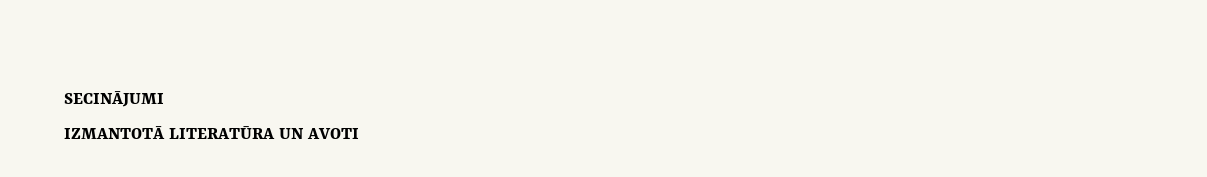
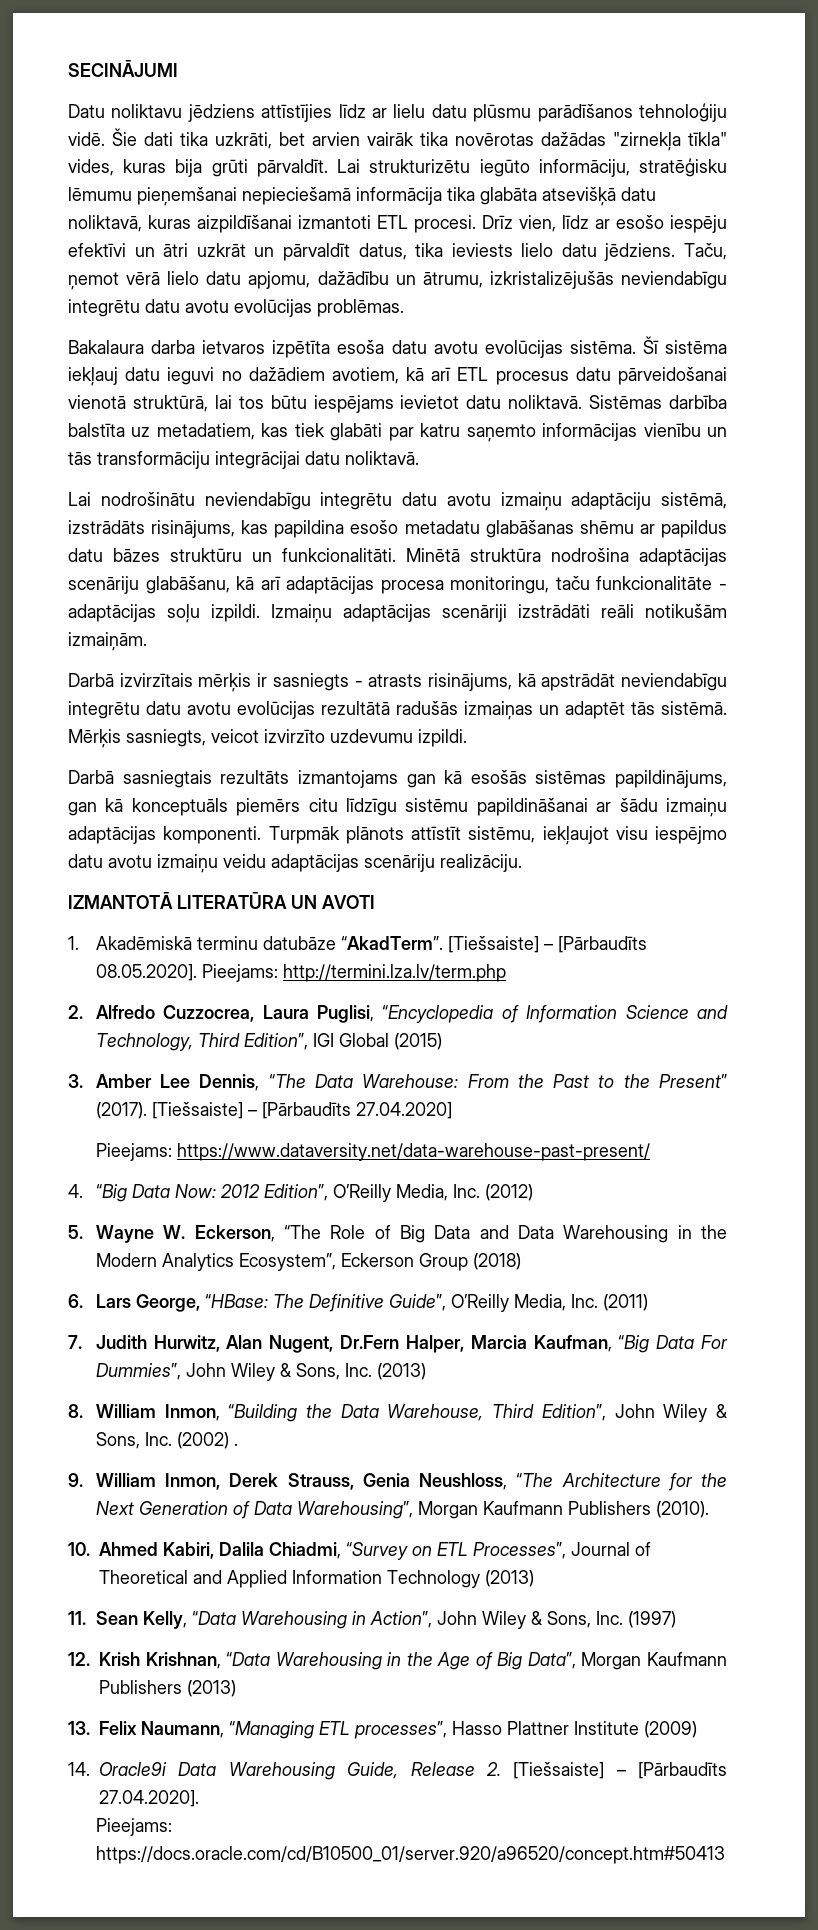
[64,126,359,139] IZMANTOTĀ LITERATŪRA UN AVOTI -> [68,103,727,122] [68,128,727,151] [68,158,727,177] [68,187,656,206] [68,215,727,233] [68,243,727,261] [68,271,727,290] [68,299,404,317] [68,336,728,358] [68,367,727,386] [68,395,727,413] [68,423,727,442] [68,451,419,469] [68,492,727,511] [68,520,727,538] [68,548,727,566] [68,576,727,594] [68,604,727,623] [68,632,147,651] [68,673,727,692] [68,701,727,720] [68,729,467,748] [68,770,727,788] [68,798,727,817] [68,826,727,845] [68,854,522,873] [68,892,375,909] [68,936,647,953] [95,964,506,982] [68,1005,728,1023] [95,1033,442,1051] [68,1074,728,1091] [95,1102,452,1119] [95,1143,650,1161] [68,1184,533,1202] [68,1225,727,1243] [95,1253,521,1271] [68,1294,648,1312] [68,1335,728,1353] [95,1363,426,1381] [68,1404,728,1422] [95,1432,238,1449] [68,1473,727,1491] [95,1501,709,1519] [68,1542,651,1560] [99,1570,534,1588] [68,1611,676,1629] [68,1652,727,1670] [99,1680,236,1697] [68,1721,697,1739] [68,1762,727,1780] [99,1790,199,1807] [95,1818,172,1836] [95,1846,725,1864] Datu noliktavu jēdziens attīstījies līdz ar lielu datu plūsmu parādīšanos tehnoloģiju vidē. Šie dati tika uzkrāti, bet arvien vairāk tika novērotas dažādas "zirnekļa tīkla" vides, kuras bija grūti pārvaldīt. Lai strukturizētu iegūto informāciju, stratēģisku lēmumu pieņemšanai nepieciešamā informācija tika glabāta atsevišķā datu noliktavā, kuras aizpildīšanai izmantoti ETL procesi. Drīz vien, līdz ar esošo iespēju efektīvi un ātri uzkrāt un pārvaldīt datus, tika ieviests lielo datu jēdziens. Taču, ņemot vērā lielo datu apjomu, dažādību un ātrumu, izkristalizējušās neviendabīgu integrētu datu avotu evolūcijas problēmas. // Bakalaura darba ietvaros izpētīta esoša datu avotu evolūcijas sistēma. Šī sistēma iekļauj datu ieguvi no dažādiem avotiem, kā arī ETL procesus datu pārveidošanai vienotā struktūrā, lai tos būtu iespējams ievietot datu noliktavā. Sistēmas darbība balstīta uz metadatiem, kas tiek glabāti par katru saņemto informācijas vienību un tās transformāciju integrācijai datu noliktavā. // Lai nodrošinātu neviendabīgu integrētu datu avotu izmaiņu adaptāciju sistēmā, izstrādāts risinājums, kas papildina esošo metadatu glabāšanas shēmu ar papildus datu bāzes struktūru un funkcionalitāti. Minētā struktūra nodrošina adaptācijas scenāriju glabāšanu, kā arī adaptācijas procesa monitoringu, taču funkcionalitāte - adaptācijas soļu izpildi. Izmaiņu adaptācijas scenāriji izstrādāti reāli notikušām izmaiņām. // Darbā izvirzītais mērķis ir sasniegts - atrasts risinājums, kā apstrādāt neviendabīgu integrētu datu avotu evolūcijas rezultātā radušās izmaiņas un adaptēt tās sistēmā. Mērķis sasniegts, veicot izvirzīto uzdevumu izpildi. // Darbā sasniegtais rezultāts izmantojams gan kā esošās sistēmas papildinājums, gan kā konceptuāls piemērs citu līdzīgu sistēmu papildināšanai ar šādu izmaiņu adaptācijas komponenti. Turpmāk plānots attīstīt sistēmu, iekļaujot visu iespējmo datu avotu izmaiņu veidu adaptācijas scenāriju realizāciju. // IZMANTOTĀ LITERATŪRA UN AVOTI // 1. Akadēmiskā terminu datubāze “AkadTerm”. [Tiešsaiste] – [Pārbaudīts 08.05.2020]. Pieejams: http://termini.lza.lv/term.php // 2. Alfredo Cuzzocrea, Laura Puglisi, “Encyclopedia of Information Science and Technology, Third Edition”, IGI Global (2015) // 3. Amber Lee Dennis, “The Data Warehouse: From the Past to the Present” (2017). [Tiešsaiste] – [Pārbaudīts 27.04.2020] // Pieejams: https://www.dataversity.net/data-warehouse-past-present/ // 4. “Big Data Now: 2012 Edition”, O’Reilly Media, Inc. (2012) // 5. Wayne W. Eckerson, “The Role of Big Data and Data Warehousing in the Modern Analytics Ecosystem”, Eckerson Group (2018) // 6. Lars George, “HBase: The Definitive Guide”, O’Reilly Media, Inc. (2011) // 7. Judith Hurwitz, Alan Nugent, Dr.Fern Halper, Marcia Kaufman, “Big Data For Dummies”, John Wiley & Sons, Inc. (2013) // 8. William Inmon, “Building the Data Warehouse, Third Edition”, John Wiley & Sons, Inc. (2002) . // 9. William Inmon, Derek Strauss, Genia Neushloss, “The Architecture for the Next Generation of Data Warehousing”, Morgan Kaufmann Publishers (2010). // 10. Ahmed Kabiri, Dalila Chiadmi, “Survey on ETL Processes”, Journal of Theoretical and Applied Information Technology (2013) // 11. Sean Kelly, “Data Warehousing in Action”, John Wiley & Sons, Inc. (1997) // 12. Krish Krishnan, “Data Warehousing in the Age of Big Data”, Morgan Kaufmann Publishers (2013) // 13. Felix Naumann, “Managing ETL processes”, Hasso Plattner Institute (2009) // 14. Oracle9i Data Warehousing Guide, Release 2. [Tiešsaiste] – [Pārbaudīts 27.04.2020]. // Pieejams: https://docs.oracle.com/cd/B10500_01/server.920/a96520/concept.htm#50413

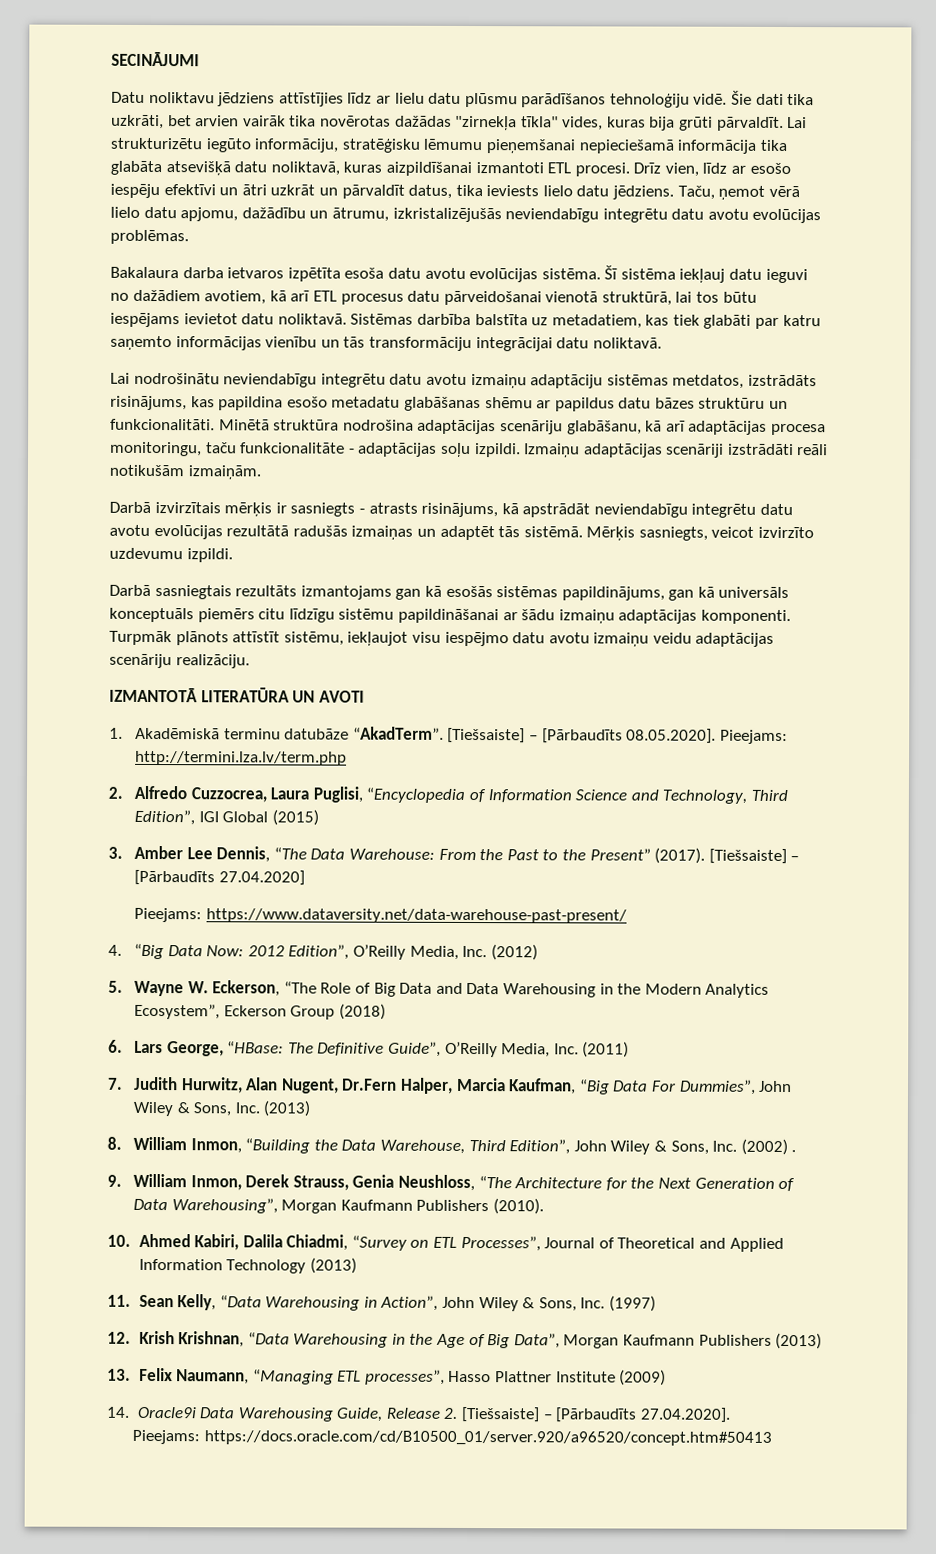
[661,492,727,509] sistēmā, -> [606,374,745,389] sistēmas metdatos,
(124, 805) none -> [718,586,790,599] universāls

